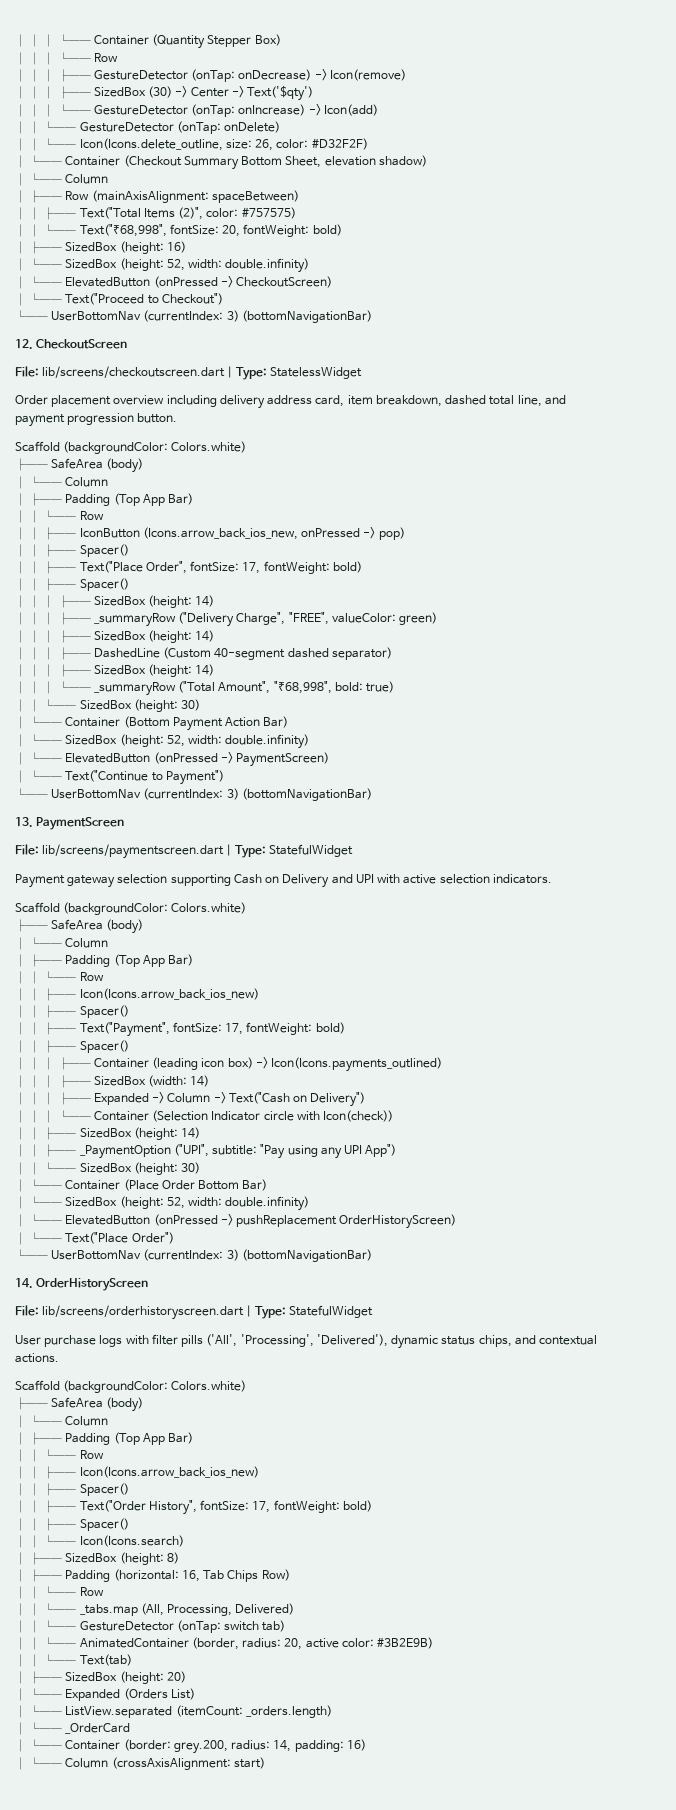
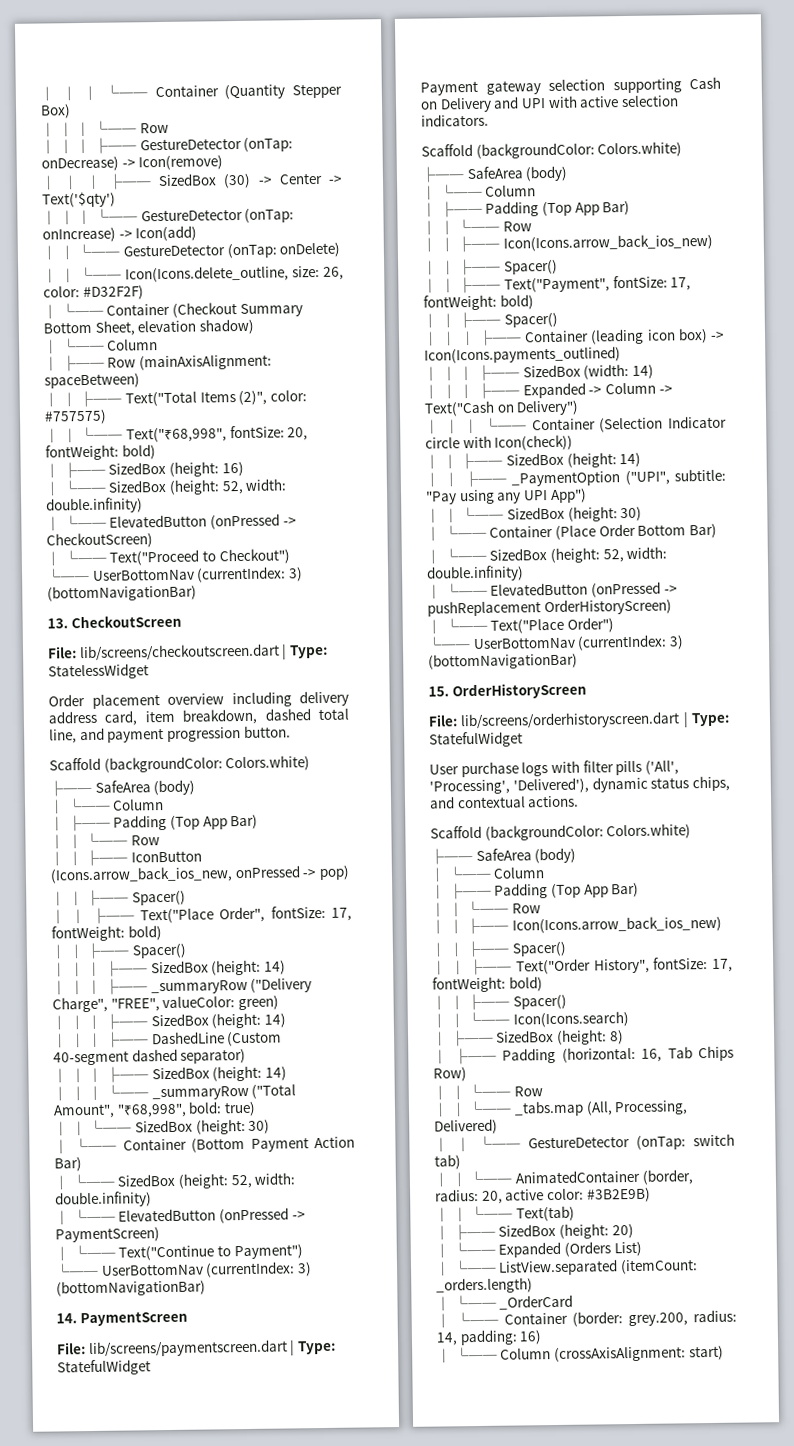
[15,339,33,349] 12. -> [47,618,68,629] 13.
[15,817,33,827] 13. -> [56,1313,77,1324] 14.
[15,1278,33,1288] 14. -> [428,686,449,697] 15.

